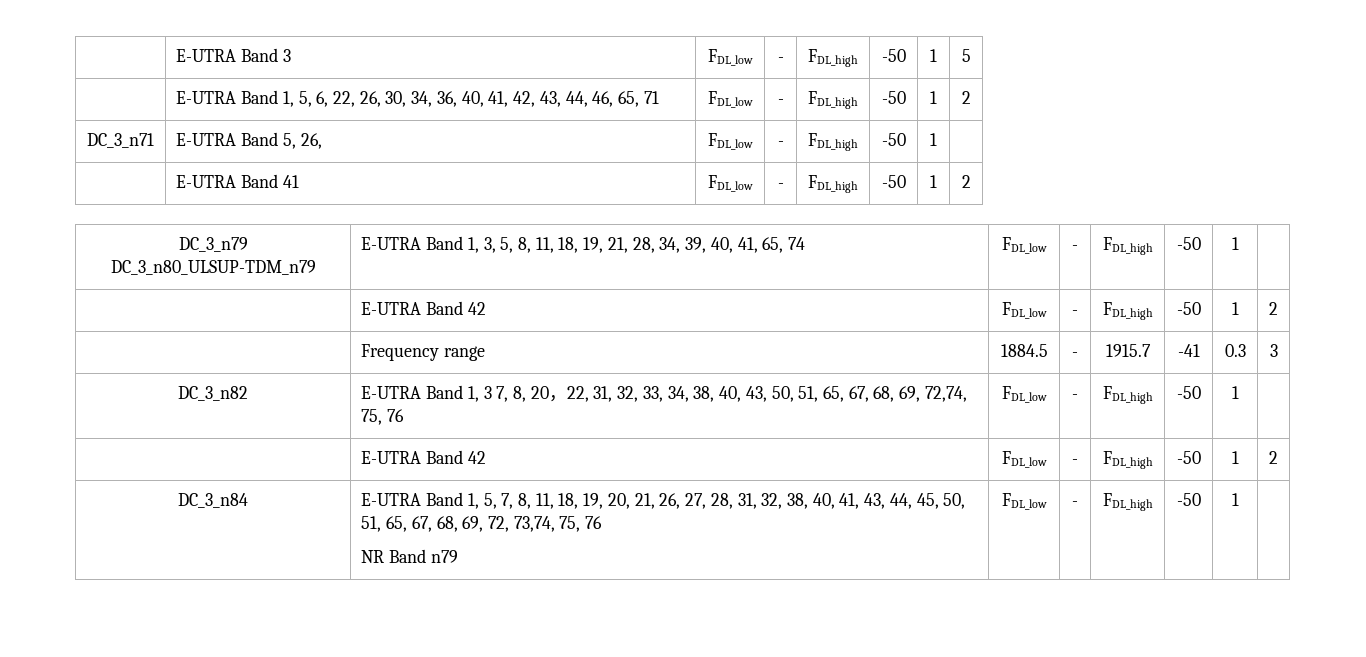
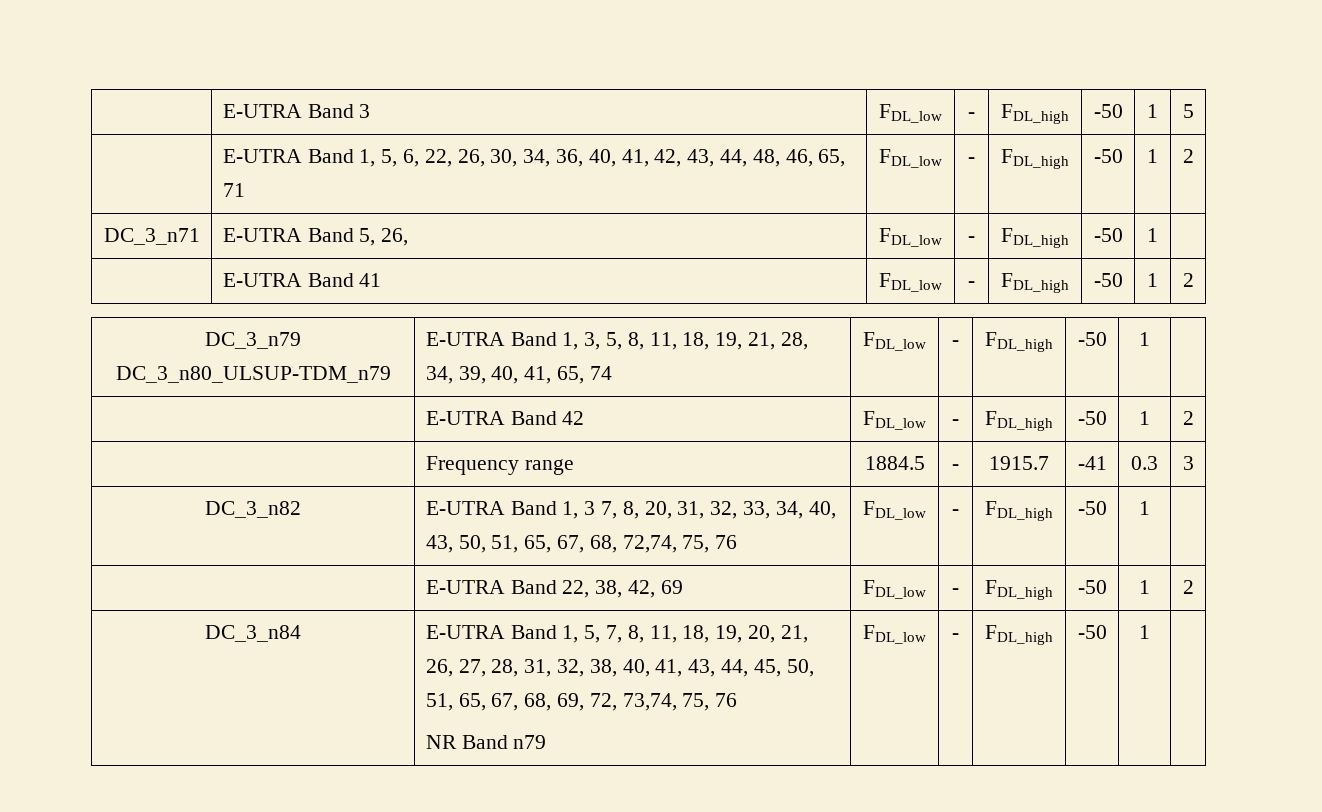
(588, 99) none -> [752,149,780,167] 48,
[530,386,589,402] 20，22, -> [644,501,672,519] 20,
[693,386,715,402] 38, -> (803, 510) none
[899,386,921,402] 69, -> (617, 544) none
[467,451,486,464] 42 -> [562,580,683,598] 22, 38, 42, 69

